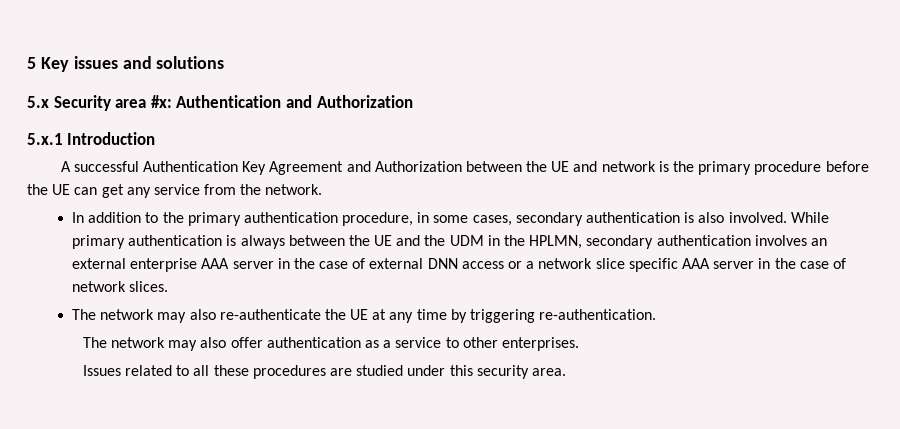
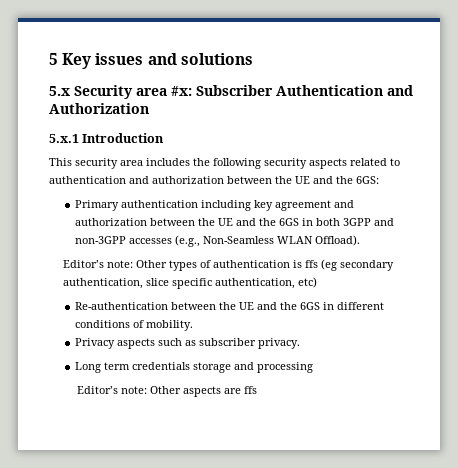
(172, 101) none -> [196,85,273,96] Subscriber
[60,161,869,175] [27,184,323,198] [71,212,829,226] [71,235,827,249] [71,258,846,272] [71,281,169,292] [71,309,657,323] [82,337,579,351] [82,365,566,379] A successful Authentication Key Agreement and Authorization between the UE and network is the primary procedure before the UE can get any service from the network. // In addition to the primary authentication procedure, in some cases, secondary authentication is also involved. While primary authentication is always between the UE and the UDM in the HPLMN, secondary authentication involves an external enterprise AAA server in the case of external DNN access or a network slice specific AAA server in the case of network slices. // The network may also re-authenticate the UE at any time by triggering re-authentication. // The network may also offer authentication as a service to other enterprises. // Issues related to all these procedures are studied under this security area. -> [49,158,400,169] [49,176,379,184] [74,200,354,211] [74,218,394,226] [74,235,360,247] [62,259,394,271] [62,277,317,289] [74,302,384,310] [74,320,193,331] [74,338,300,349] [74,362,313,373] [76,386,257,397] This security area includes the following security aspects related to authentication and authorization between the UE and the 6GS: // Primary authentication including key agreement and authorization between the UE and the 6GS in both 3GPP and non-3GPP accesses (e.g., Non-Seamless WLAN Offload). // Editor’s note: Other types of authentication is ffs (eg secondary authentication, slice specific authentication, etc) // Re-authentication between the UE and the 6GS in different conditions of mobility. // Privacy aspects such as subscriber privacy. // Long term credentials storage and processing // Editor’s note: Other aspects are ffs

